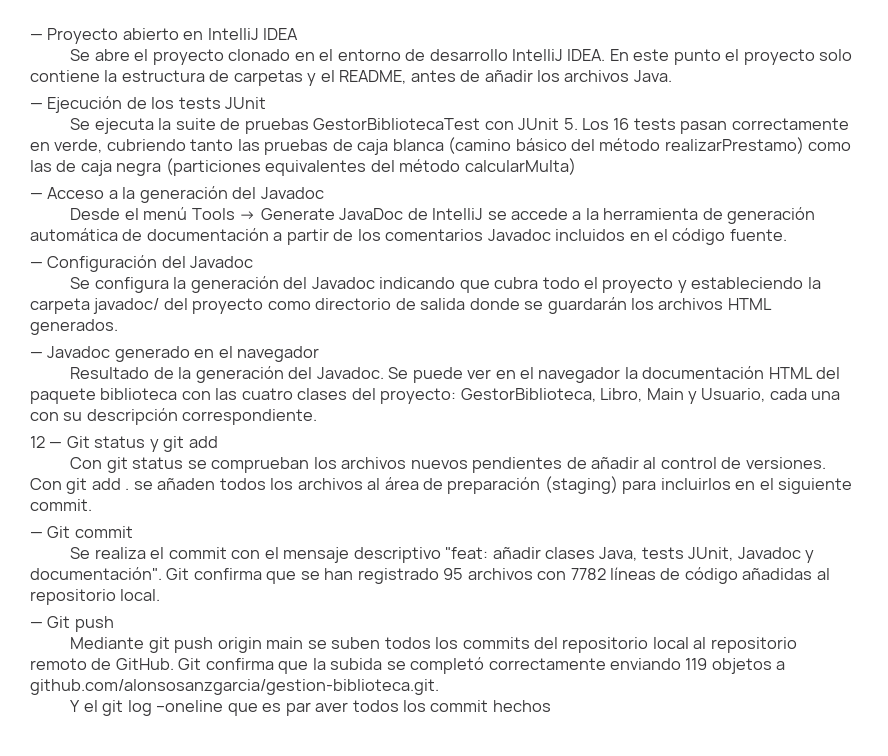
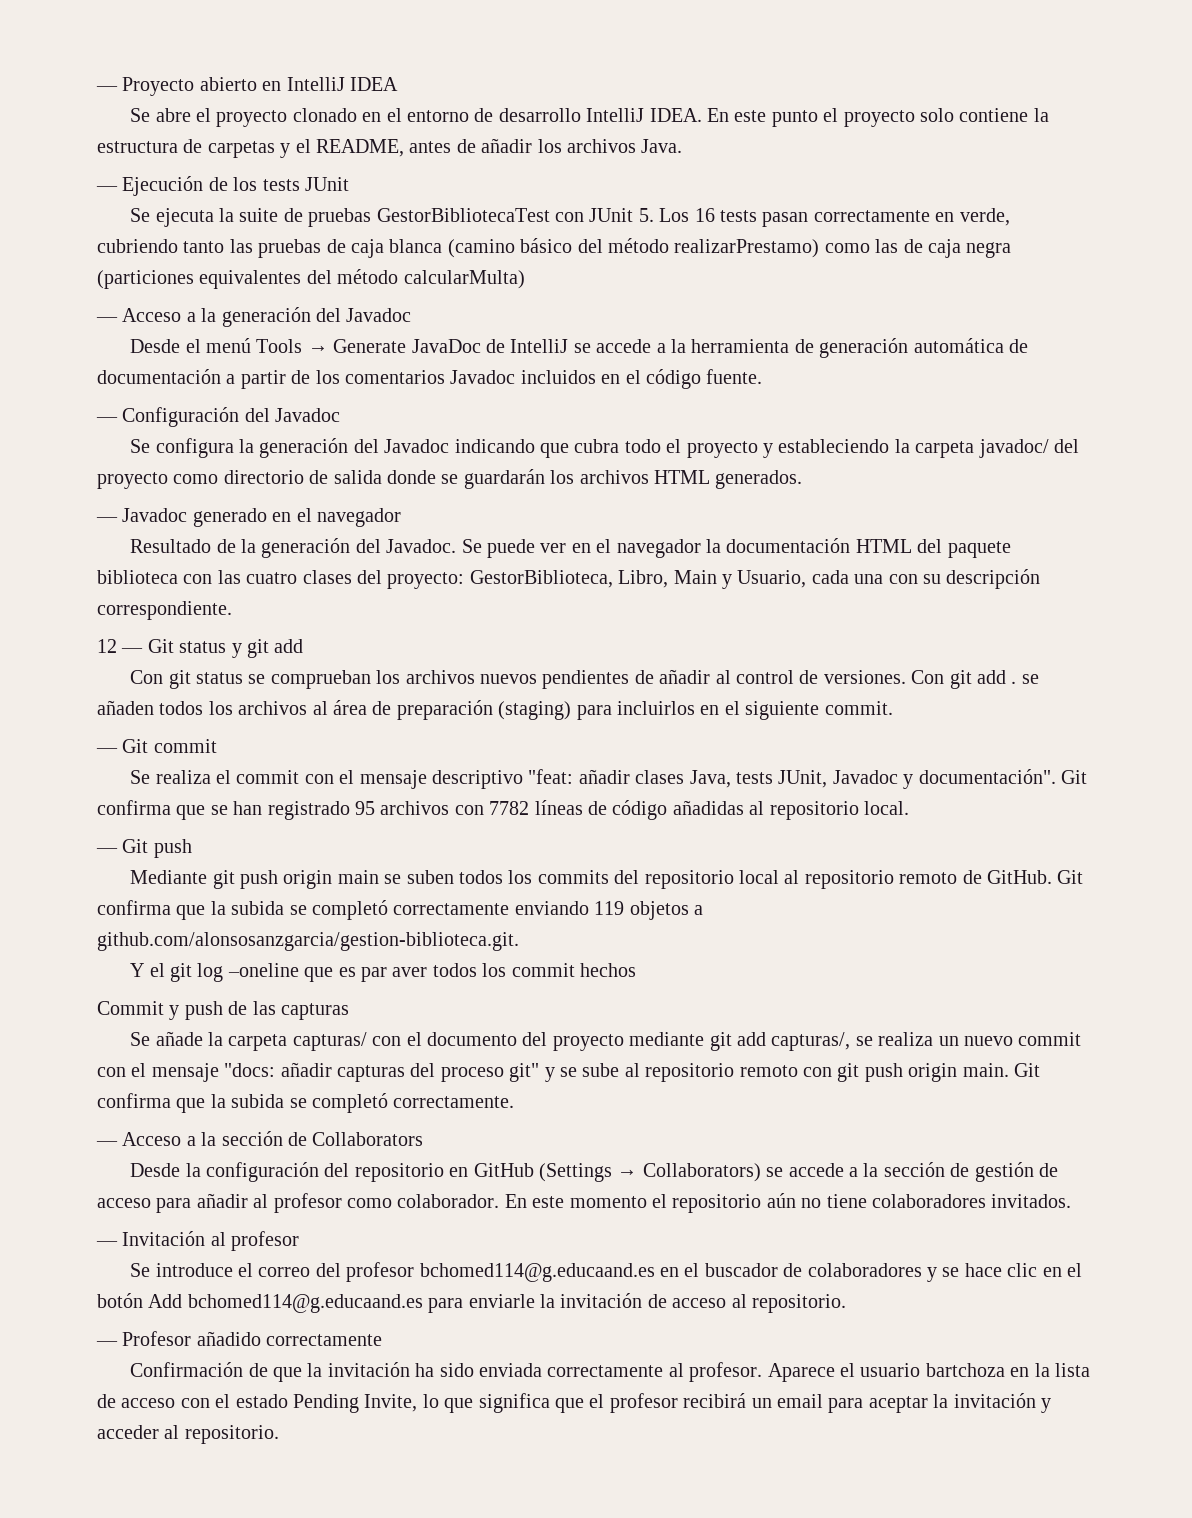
(551, 706) none -> [97,1001,349,1020] [130,1031,1082,1051] [97,1062,1040,1082] [97,1093,515,1113] [96,1131,424,1146] [130,1162,1059,1182] [97,1193,1072,1213] [96,1231,300,1251] [130,1262,1083,1282] [97,1293,846,1313] [96,1331,383,1346] [130,1362,1091,1382] [97,1393,1051,1413] [97,1425,279,1444] // Commit y push de las capturas // Se añade la carpeta capturas/ con el documento del proyecto mediante git add capturas/, se realiza un nuevo commit con el mensaje "docs: añadir capturas del proceso git" y se sube al repositorio remoto con git push origin main. Git confirma que la subida se completó correctamente. // — Acceso a la sección de Collaborators // Desde la configuración del repositorio en GitHub (Settings → Collaborators) se accede a la sección de gestión de acceso para añadir al profesor como colaborador. En este momento el repositorio aún no tiene colaboradores invitados. // — Invitación al profesor // Se introduce el correo del profesor bchomed114@g.educaand.es en el buscador de colaboradores y se hace clic en el botón Add bchomed114@g.educaand.es para enviarle la invitación de acceso al repositorio. // — Profesor añadido correctamente // Confirmación de que la invitación ha sido enviada correctamente al profesor. Aparece el usuario bartchoza en la lista de acceso con el estado Pending Invite, lo que significa que el profesor recibirá un email para aceptar la invitación y acceder al repositorio.

